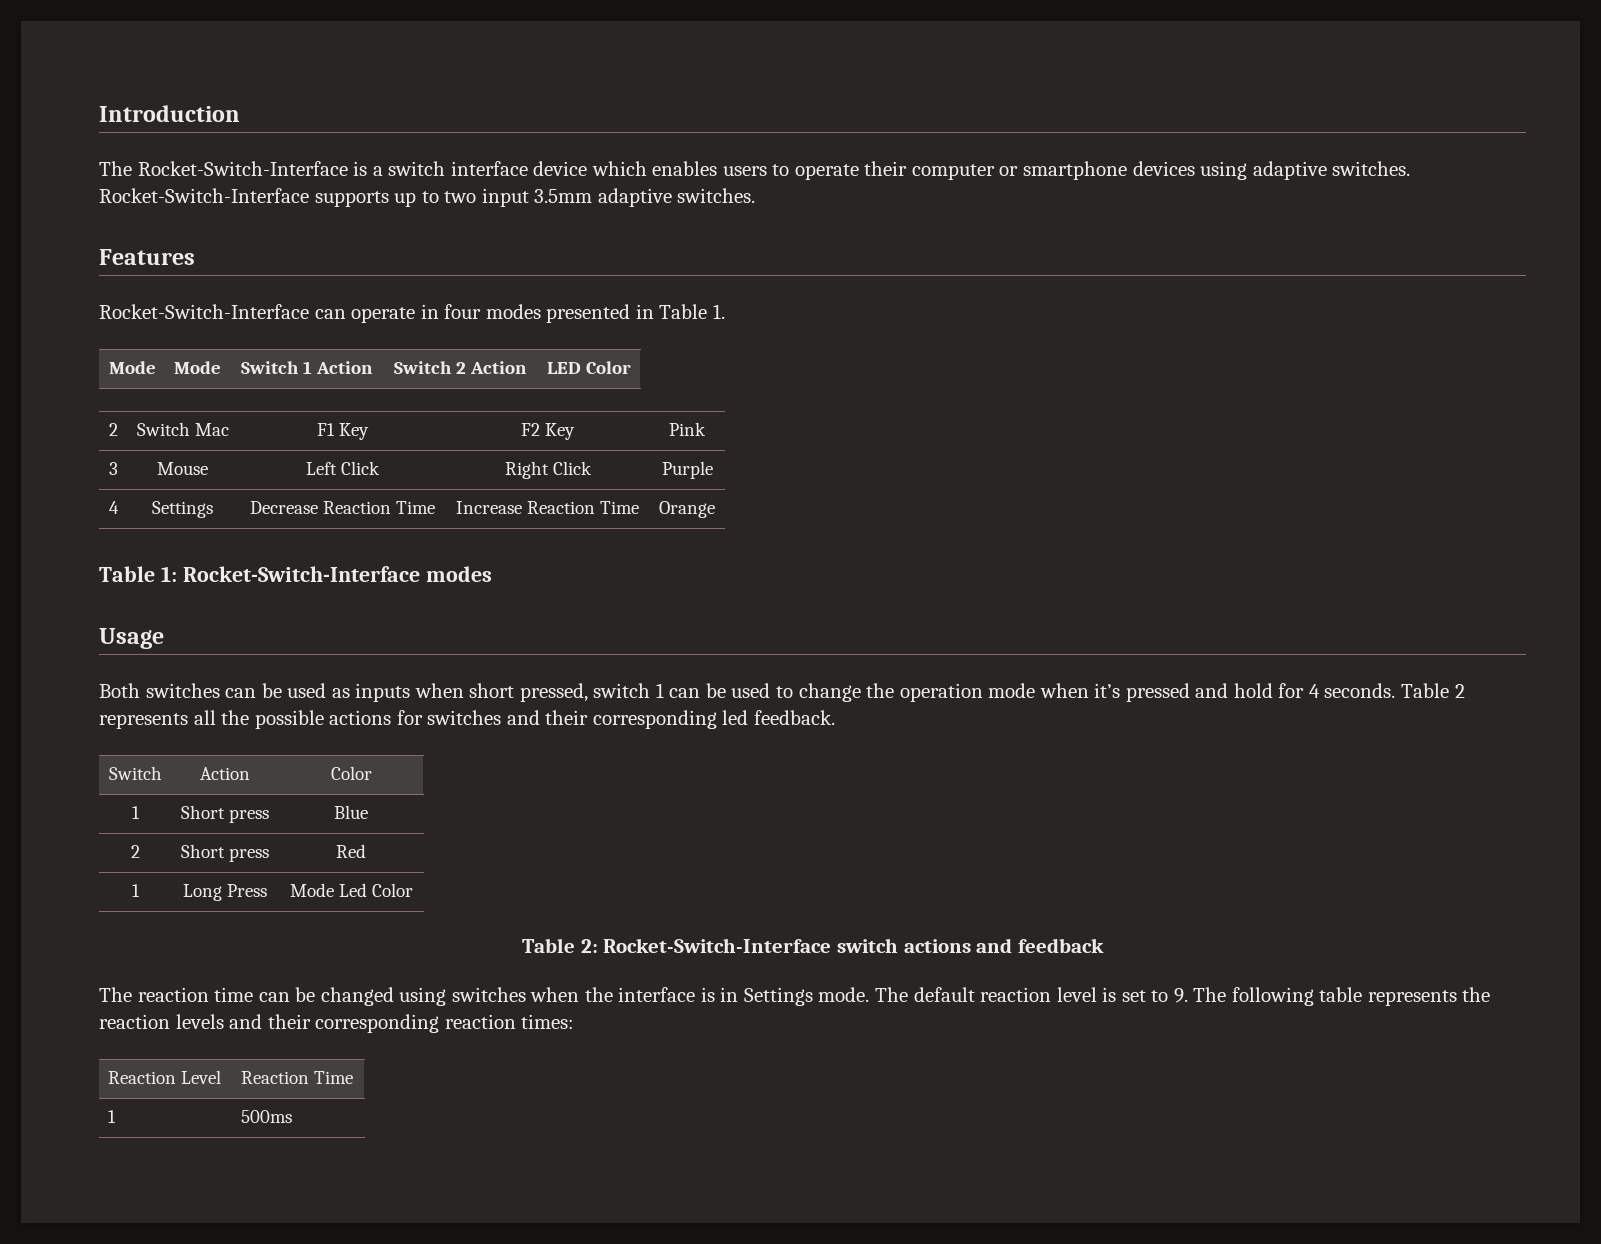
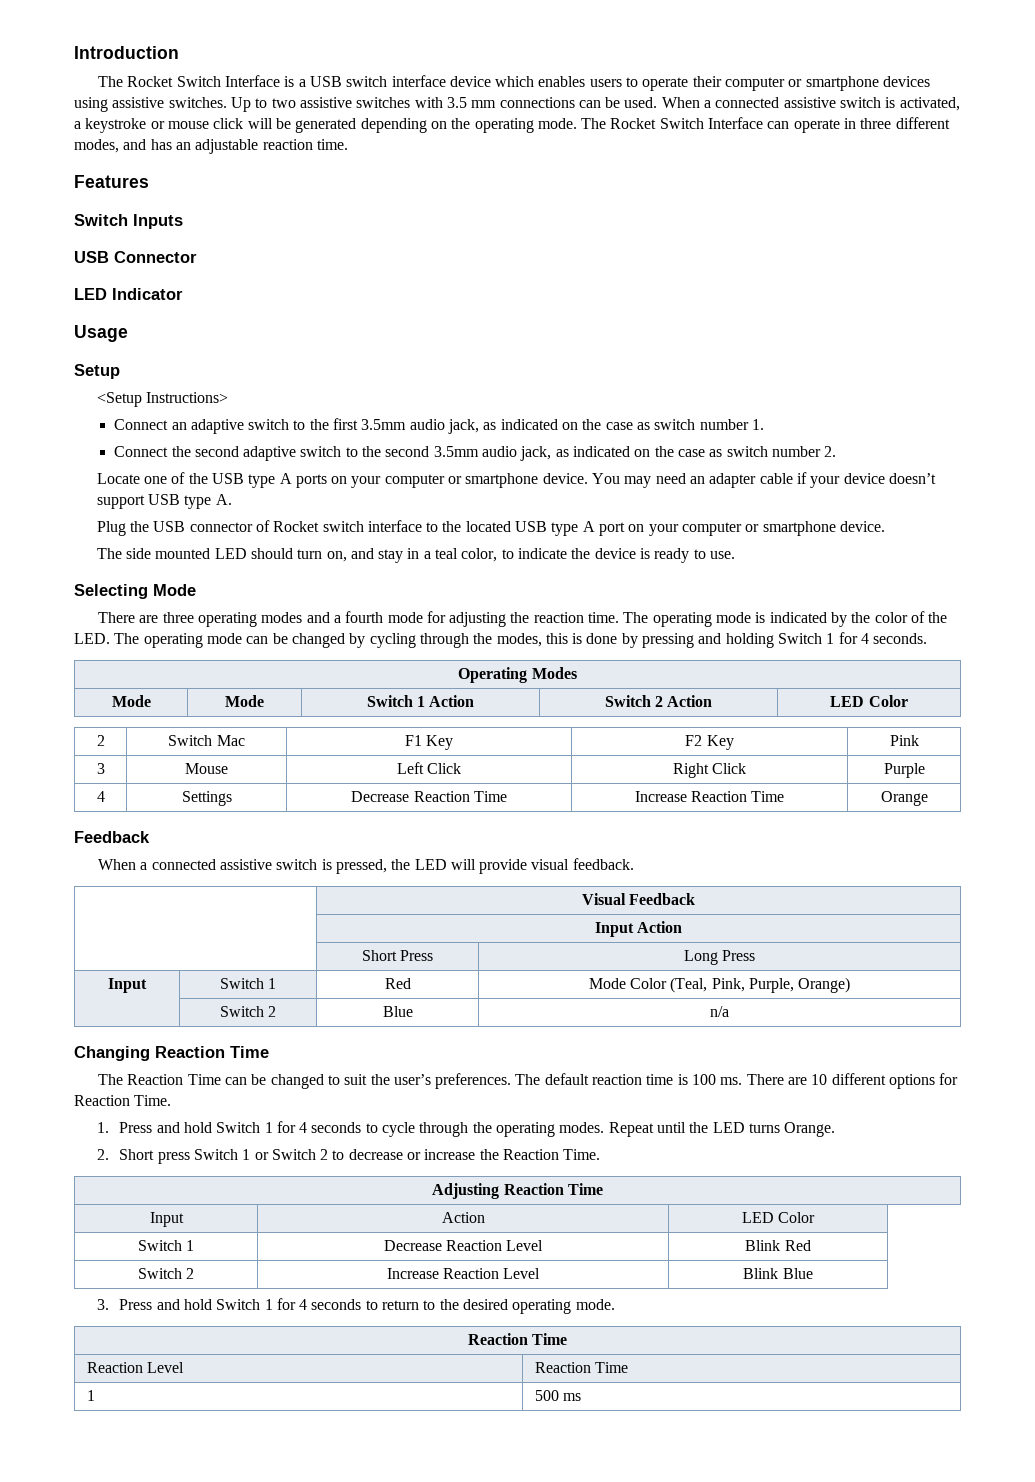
[137,161,348,176] Rocket-Switch-Interface -> [127,75,280,87] Rocket Switch Interface
(383, 171) none -> [309,76,342,87] USB
[1252,161,1411,180] [99,188,756,207] [99,249,195,265] [99,304,725,323] adaptive switches. Rocket-Switch-Interface supports up to two input 3.5mm adaptive switches. // Features // Rocket-Switch-Interface can operate in four modes presented in Table 1. -> [112,97,960,112] [74,117,950,133] [74,139,348,154] [74,175,149,188] [74,214,183,229] [74,251,197,263] [74,288,183,300] [74,325,128,342] [74,364,120,379] [96,392,228,407] [114,418,764,434] [114,446,837,461] [96,472,936,488] [96,494,232,509] [96,520,886,536] [96,548,736,563] [74,584,196,599] [97,611,948,627] [74,632,928,648] [458,667,577,683] assistive switches. Up to two assistive switches with 3.5 mm connections can be used. When a connected assistive switch is activated, a keystroke or mouse click will be generated depending on the operating mode. The Rocket Switch Interface can operate in three different modes, and has an adjustable reaction time. // Features // Switch Inputs // USB Connector // LED Indicator // Usage // Setup // <Setup Instructions> // Connect an adaptive switch to the first 3.5mm audio jack, as indicated on the case as switch number 1. // Connect the second adaptive switch to the second 3.5mm audio jack, as indicated on the case as switch number 2. // Locate one of the USB type A ports on your computer or smartphone device. You may need an adapter cable if your device doesn’t support USB type A. // Plug the USB connector of Rocket switch interface to the located USB type A port on your computer or smartphone device. // The side mounted LED should turn on, and stay in a teal color, to indicate the device is ready to use. // Selecting Mode // There are three operating modes and a fourth mode for adjusting the reaction time. The operating mode is indicated by the color of the LED. The operating mode can be changed by cycling through the modes, this is done by pressing and holding Switch 1 for 4 seconds. // Operating Modes
[99,566,492,582] [99,628,164,649] [99,683,1465,702] [99,710,835,729] [108,766,162,780] [199,767,250,780] [330,766,372,780] [131,806,140,819] [180,805,269,823] [334,805,368,819] [130,845,140,858] [180,844,269,862] [336,844,366,858] [131,884,140,897] [182,884,267,901] [289,883,413,897] [522,938,1104,953] [99,987,1491,1006] [99,1014,575,1033] Table 1: Rocket-Switch-Interface modes // Usage // Both switches can be used as inputs when short pressed, switch 1 can be used to change the operation mode when it’s pressed and hold for 4 seconds. Table 2 represents all the possible actions for switches and their corresponding led feedback. // Switch | Action | Color // 1 | Short press | Blue // 2 | Short press | Red // 1 | Long Press | Mode Led Color // Table 2: Rocket-Switch-Interface switch actions and feedback // The reaction time can be changed using switches when the interface is in Settings mode. The default reaction level is set to 9. The following table represents the reaction levels and their corresponding reaction times: -> [74,831,150,843] [97,858,634,874] [581,893,696,905] [594,921,683,937] [361,950,434,961] [683,950,756,965] [108,978,147,993] [219,978,277,989] [384,978,411,989] [588,977,851,993] [219,1006,277,1017] [382,1006,413,1017] [710,1006,729,1017] [74,1046,269,1061] [97,1073,959,1089] [74,1095,172,1106] [96,1121,836,1137] [96,1149,601,1164] [432,1183,603,1199] [149,1212,184,1227] [441,1212,485,1223] [741,1212,816,1223] [137,1240,195,1251] [383,1240,544,1251] [745,1240,811,1251] [137,1268,195,1279] [386,1268,541,1279] [743,1268,813,1279] [96,1298,615,1314] [467,1333,568,1345] Feedback // When a connected assistive switch is pressed, the LED will provide visual feedback. // | Visual Feedback // | Input Action // | Short Press | Long Press // Input | Switch 1 | Red | Mode Color (Teal, Pink, Purple, Orange) // | Switch 2 | Blue | n/a // Changing Reaction Time // The Reaction Time can be changed to suit the user’s preferences. The default reaction time is 100 ms. There are 10 different options for Reaction Time. // 1. Press and hold Switch 1 for 4 seconds to cycle through the operating modes. Repeat until the LED turns Orange. // 2. Short press Switch 1 or Switch 2 to decrease or increase the Reaction Time. // Adjusting Reaction Time // Input | Action | LED Color // Switch 1 | Decrease Reaction Level | Blink Red // Switch 2 | Increase Reaction Level | Blink Blue // 3. Press and hold Switch 1 for 4 seconds to return to the desired operating mode. // Reaction Time
[240,1110,292,1123] 500ms -> [534,1390,581,1401] 500 ms

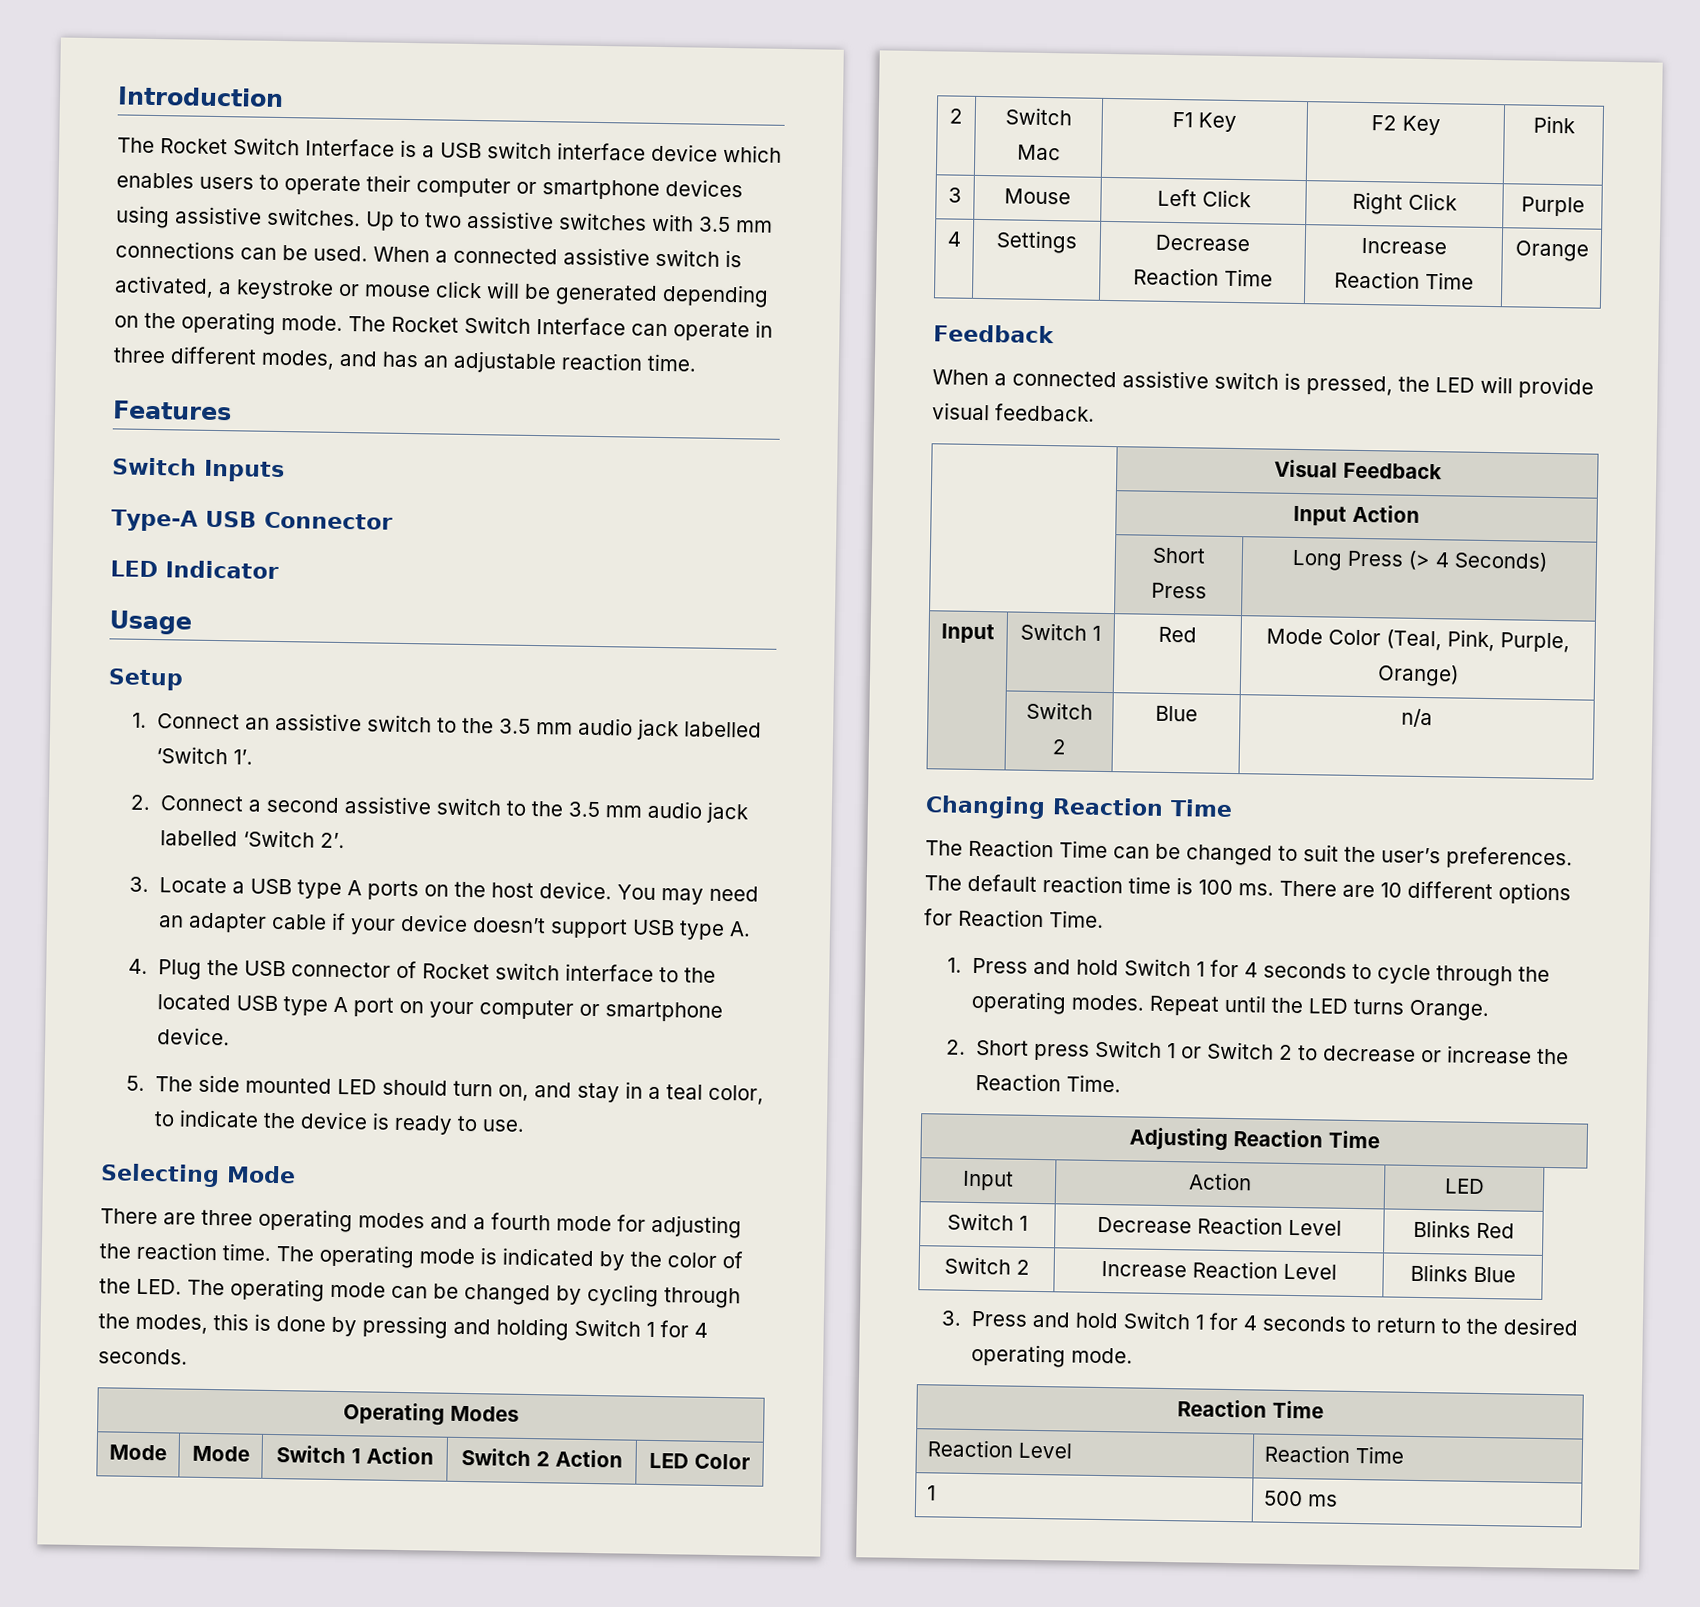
(183, 221) none -> [111,509,198,532] Type-A
[96,392,228,407] <Setup Instructions> // -> [132,712,148,728] 1.
[190,418,764,434] [114,446,837,461] [96,472,208,484] adaptive switch to the first 3.5mm audio jack, as indicated on the case as switch number 1. // Connect the second adaptive switch to the second 3.5mm audio jack, as indicated on the case as switch number 2. // Locate one of the -> [274,712,762,741] [155,746,253,765] [130,794,749,824] [159,829,345,849] [129,876,245,894] assistive switch to the 3.5 mm audio jack labelled ‘Switch 1’. // 2. Connect a second assistive switch to the 3.5 mm audio jack labelled ‘Switch 2’. // 3. Locate a
[351,473,539,488] your computer or smartphone -> [453,881,534,899] the host
(232, 499) none -> [128,958,149,974] 4.
(886, 526) none -> [126,1075,146,1091] 5.
(756, 955) none -> [1407,550,1548,572] (> 4 Seconds)
[778,1212,816,1223] Color -> (1485, 1186) none
[745,1240,781,1251] Blink -> [1412,1219,1471,1238] Blinks
[743,1268,779,1279] Blink -> [1409,1263,1468,1282] Blinks

